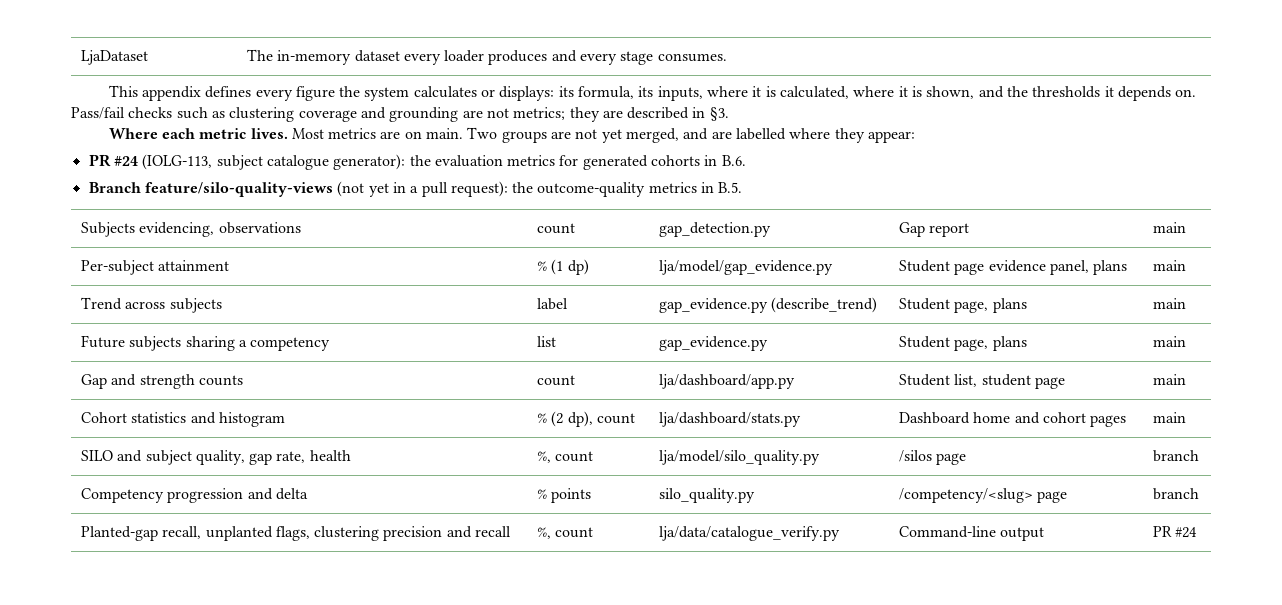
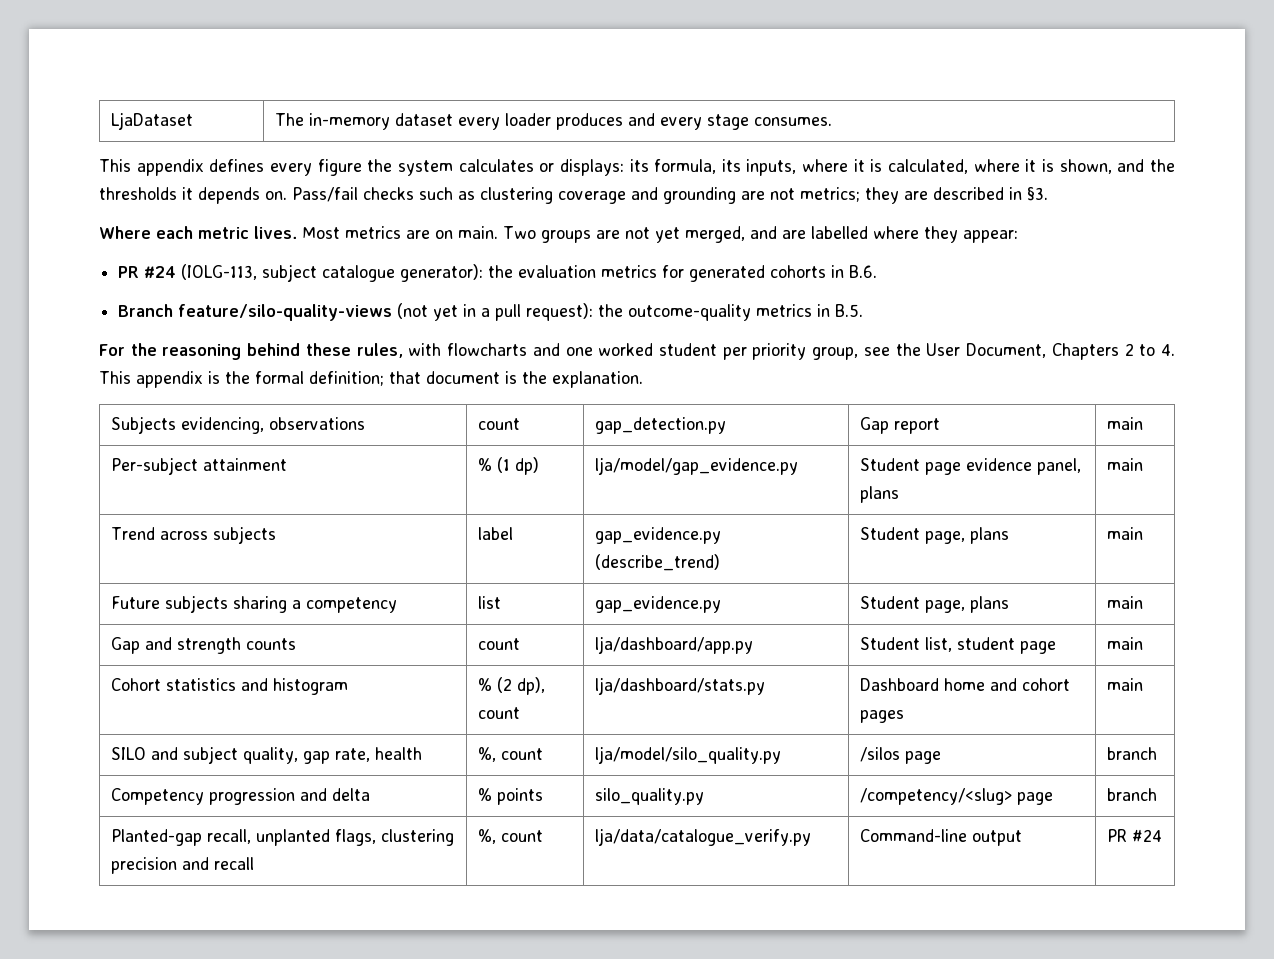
(743, 187) none -> [99,343,1176,360] [99,371,643,388] // For the reasoning behind these rules, with flowcharts and one worked student per priority group, see the User Document, Chapters 2 to 4. This appendix is the formal definition; that document is the explanation.

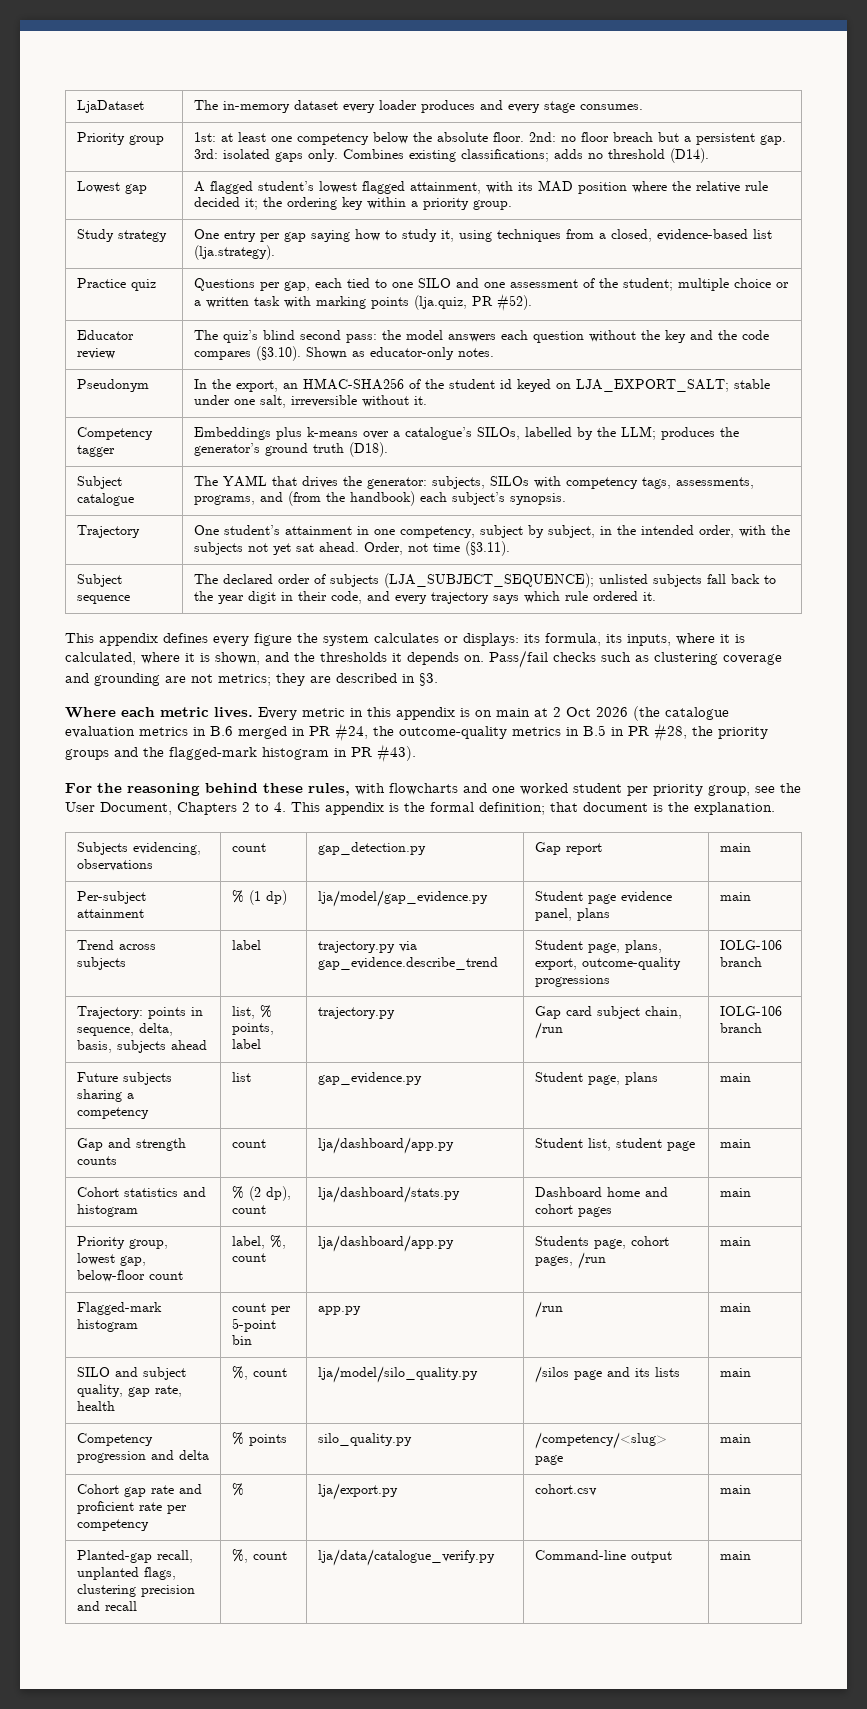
(832, 121) none -> [76,132,164,145] [193,132,786,145] [193,148,709,163] [76,181,147,194] [193,180,768,194] [193,197,512,210] [76,229,167,242] [193,229,772,242] [193,245,275,260] [76,278,156,291] [193,278,789,291] [193,294,532,312] [76,330,134,340] [76,348,115,359] [193,330,769,343] [193,346,494,361] [76,379,149,392] [193,378,770,392] [193,395,427,408] [76,427,153,440] [76,445,115,457] [193,426,739,440] [193,442,388,457] [76,476,122,489] [76,493,134,506] [193,475,754,489] [193,491,566,506] [76,525,140,538] [193,525,790,538] [193,541,510,556] [76,574,122,587] [76,595,130,604] [193,573,776,588] [193,591,656,604] // Priority group | 1st: at least one competency below the absolute floor. 2nd: no floor breach but a persistent gap. 3rd: isolated gaps only. Combines existing classifications; adds no threshold (D14). // Lowest gap | A flagged student’s lowest flagged attainment, with its MAD position where the relative rule decided it; the ordering key within a priority group. // Study strategy | One entry per gap saying how to study it, using techniques from a closed, evidence-based list (lja.strategy). // Practice quiz | Questions per gap, each tied to one SILO and one assessment of the student; multiple choice or a written task with marking points (lja.quiz, PR #52). // Educator review | The quiz’s blind second pass: the model answers each question without the key and the code compares (§3.10). Shown as educator-only notes. // Pseudonym | In the export, an HMAC-SHA256 of the student id keyed on LJA_EXPORT_SALT; stable under one salt, irreversible without it. // Competency tagger | Embeddings plus k-means over a catalogue’s SILOs, labelled by the LLM; produces the generator’s ground truth (D18). // Subject catalogue | The YAML that drives the generator: subjects, SILOs with competency tags, assessments, programs, and (from the handbook) each subject’s synopsis. // Trajectory | One student’s attainment in one competency, subject by subject, in the intended order, with the subjects not yet sat ahead. Order, not time (§3.11). // Subject sequence | The declared order of subjects (LJA_SUBJECT_SEQUENCE); unlisted subjects fall back to the year digit in their code, and every trajectory says which rule ordered it.
[302,226,1018,243] [118,264,878,282] [118,303,864,321] Most metrics are on main. Two groups are not yet merged, and are labelled where they appear: // PR #24 (IOLG-113, subject catalogue generator): the evaluation metrics for generated cohorts in B.6. // Branch feature/silo-quality-views (not yet in a pull request): the outcome-quality metrics in B.5. -> [258,706,729,721] [65,723,768,742] [65,744,416,763] Every metric in this appendix is on main at 2 Oct 2026 (the catalogue evaluation metrics in B.6 merged in PR #24, the outcome-quality metrics in B.5 in PR #28, the priority groups and the flagged-mark histogram in PR #43).
[594,527,721,544] [594,554,720,571] [859,527,1009,544] [1106,527,1143,540] gap_evidence.py (describe_trend) | Student page, plans | main -> [317,941,417,953] [317,957,498,970] [534,940,662,953] [534,957,681,970] [534,975,610,987] [719,940,782,950] [719,957,762,967] [76,1006,203,1019] [76,1023,173,1036] [76,1040,207,1053] [231,1005,272,1019] [231,1023,274,1035] [231,1039,261,1049] [317,1007,395,1019] [534,1006,682,1019] [534,1022,563,1039] [719,1006,782,1016] [719,1023,762,1033] trajectory.py via gap_evidence.describe_trend | Student page, plans, export, outcome-quality progressions | IOLG-106 branch // Trajectory: points in sequence, delta, basis, subjects ahead | list, % points, label | trajectory.py | Gap card subject chain, /run | IOLG-106 branch
(1143, 684) none -> [76,1236,168,1249] [76,1253,146,1266] [76,1270,183,1282] [231,1235,286,1249] [231,1253,266,1262] [317,1235,454,1252] [534,1236,669,1249] [534,1252,606,1269] [719,1237,751,1246] [76,1302,162,1315] [76,1319,138,1332] [231,1303,291,1315] [231,1318,276,1332] [231,1335,252,1345] [317,1306,361,1315] [534,1301,563,1318] [719,1303,751,1312] // Priority group, lowest gap, below-floor count | label, %, count | lja/dashboard/app.py | Students page, cohort pages, /run | main // Flagged-mark histogram | count per 5-point bin | app.py | /run | main
[1106,747,1157,760] | branch -> [606,1367,680,1377] [719,1368,751,1377] and its lists | main
[1106,788,1157,801] branch -> [719,1434,751,1443] [76,1484,202,1497] [76,1501,187,1514] [76,1519,149,1531] [231,1483,244,1496] [317,1483,398,1500] [534,1484,597,1496] [719,1485,751,1494] main // Cohort gap rate and proficient rate per competency | % | lja/export.py | cohort.csv | main
[1106,829,1162,842] PR #24 -> [719,1551,751,1560] main

